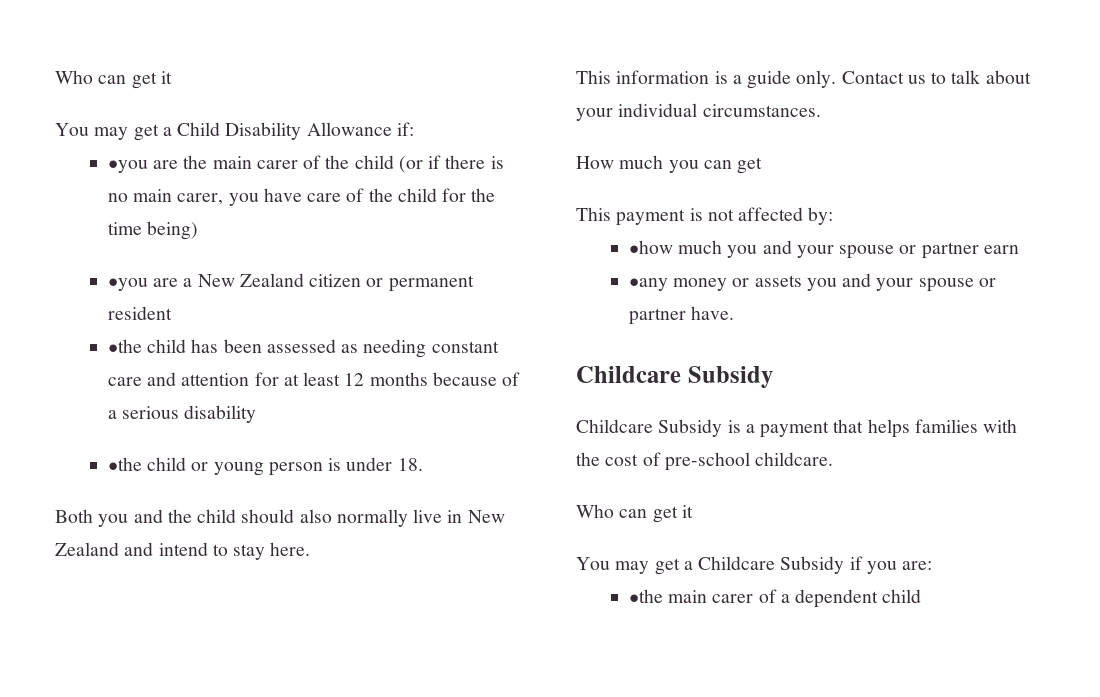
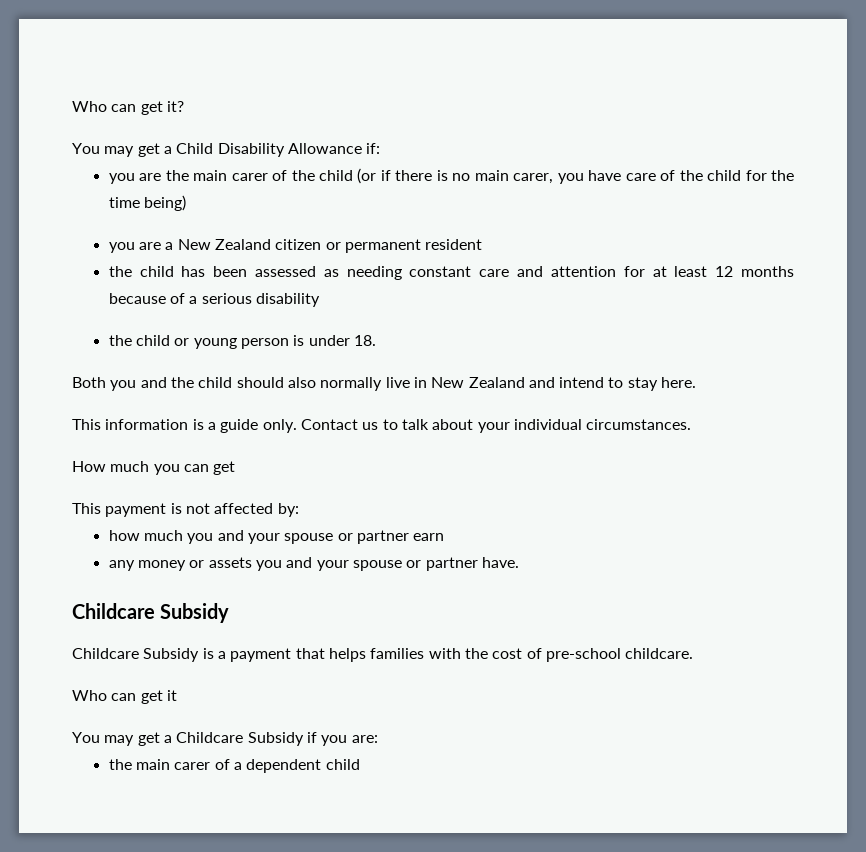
[55,70,172,89] Who can get it -> [72,101,184,115] Who can get it?
[107,160,148,173] •you -> [108,173,135,184] you
[107,278,148,291] •you -> [108,242,135,253] you
[107,339,142,353] •the -> [108,266,132,277] the
[107,457,142,471] •the -> [108,335,132,346] the
[628,240,673,254] •how -> [108,530,140,541] how
[628,278,668,291] •any -> [108,560,135,571] any
[628,589,663,603] •the -> [108,759,132,770] the

